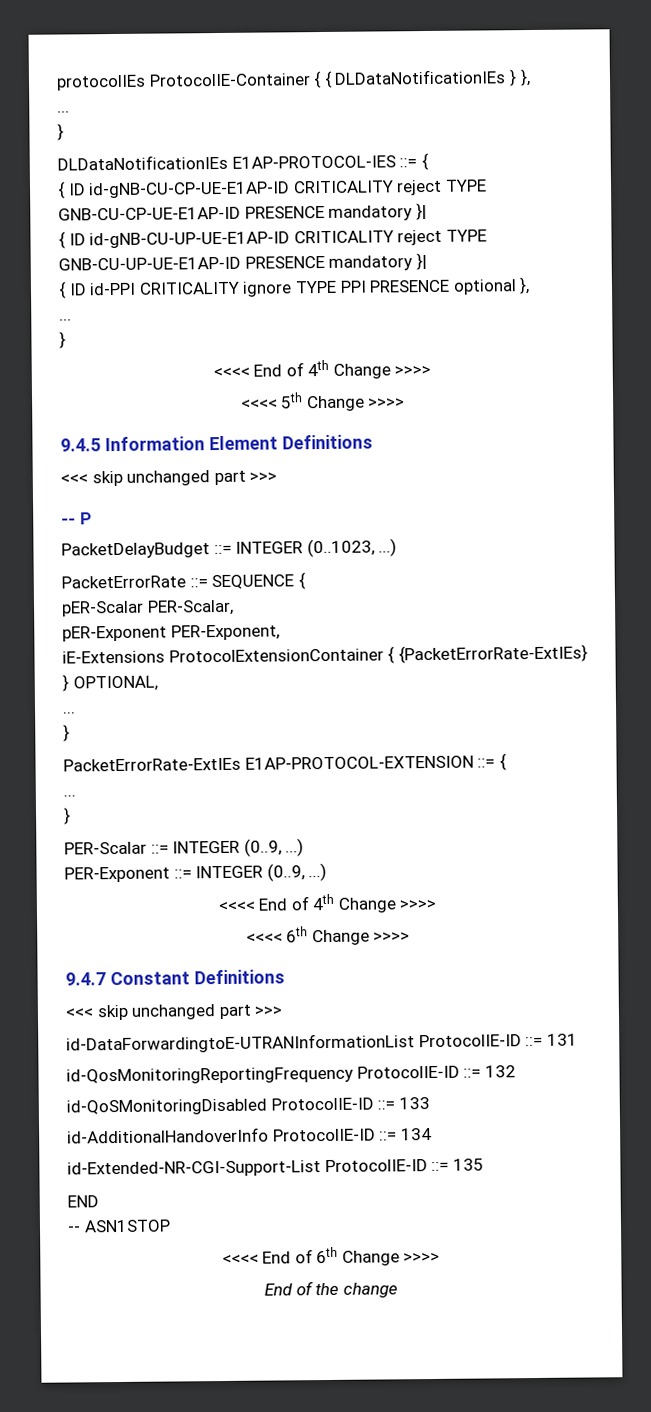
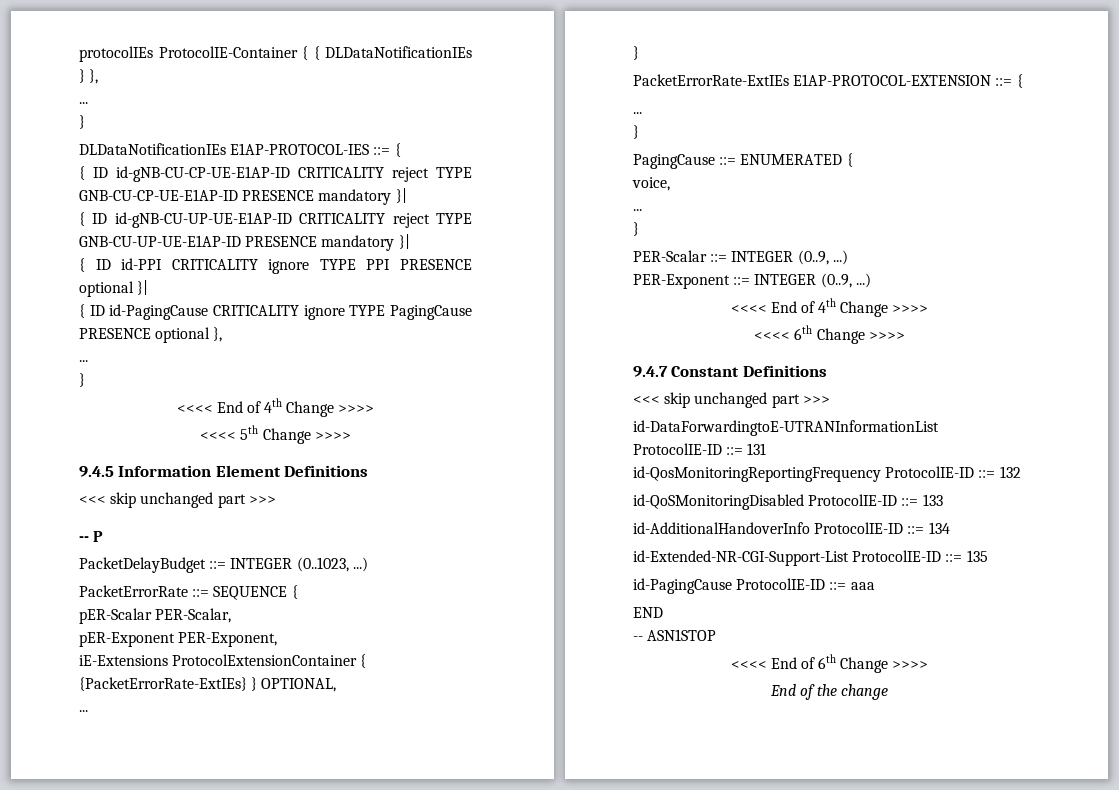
(517, 287) none -> [137,280,149,295] [79,304,472,320] [79,327,211,343] }| // { ID id-PagingCause CRITICALITY ignore TYPE PagingCause PRESENCE optional
(71, 816) none -> [633,153,853,169] [632,177,670,191] [633,209,642,211] [633,222,639,236] // PagingCause ::= ENUMERATED { // voice, // ... // }
(484, 1164) none -> [633,578,875,594] // id-PagingCause ProtocolIE-ID ::= aaa

